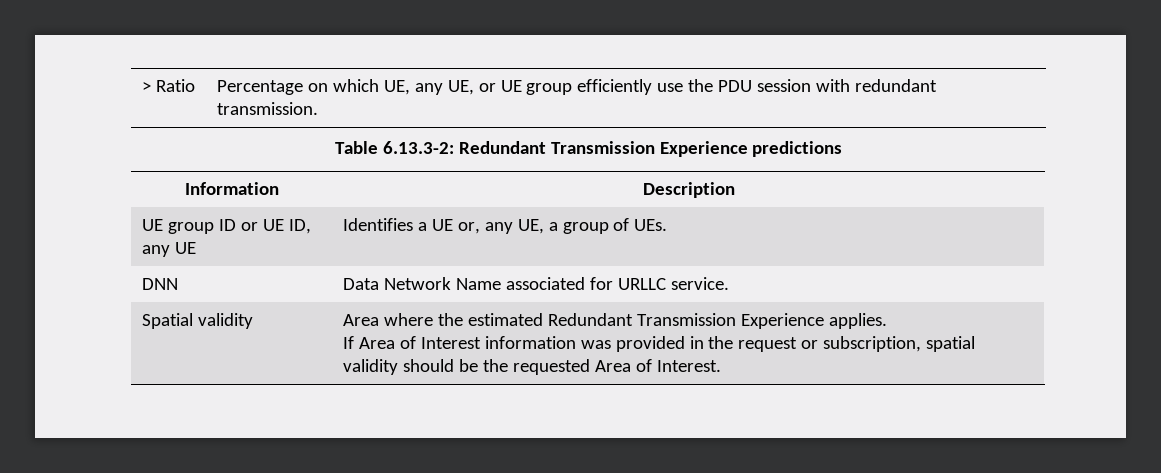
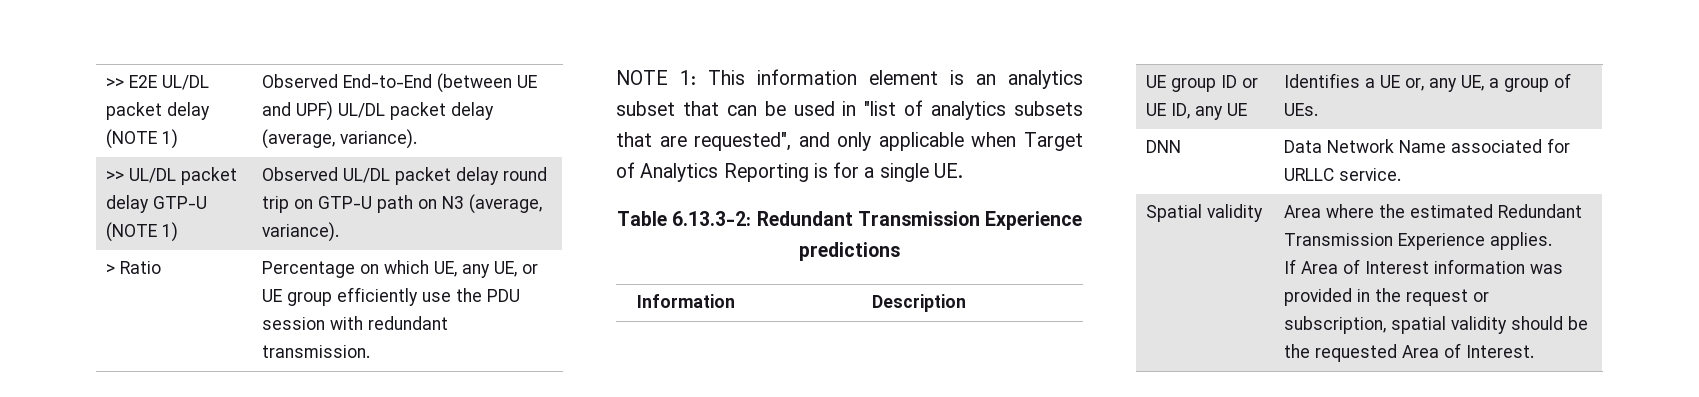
(141, 87) none -> [105,75,209,90] [105,102,210,120] [105,129,178,149] [261,73,537,93] [261,101,494,121] [261,129,417,149] [105,167,237,185] [105,195,207,213] [105,222,178,242] [261,167,547,185] [261,194,542,214] [261,222,339,242] >> E2E UL/DL packet delay (NOTE 1) | Observed End-to-End (between UE and UPF) UL/DL packet delay (average, variance). // >> UL/DL packet delay GTP-U (NOTE 1) | Observed UL/DL packet delay round trip on GTP-U path on N3 (average, variance). //
(318, 108) none -> [616,69,1083,89] [616,100,1083,120] [616,132,1083,151] [616,162,963,182] // NOTE 1: This information element is an analytics subset that can be used in "list of analytics subsets that are requested", and only applicable when Target of Analytics Reporting is for a single UE.

